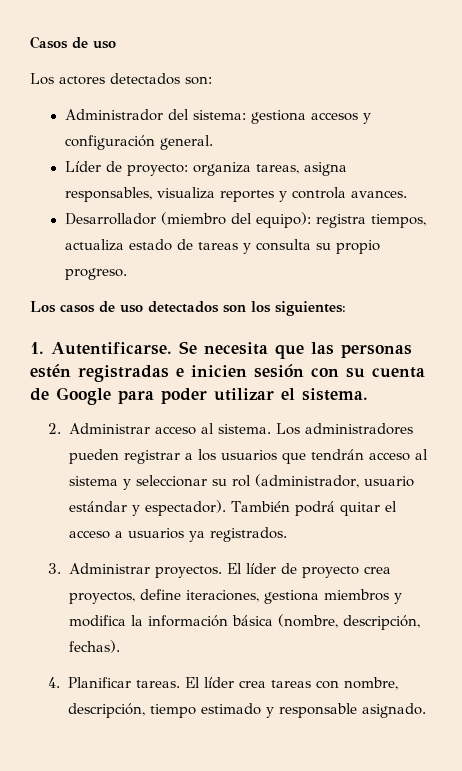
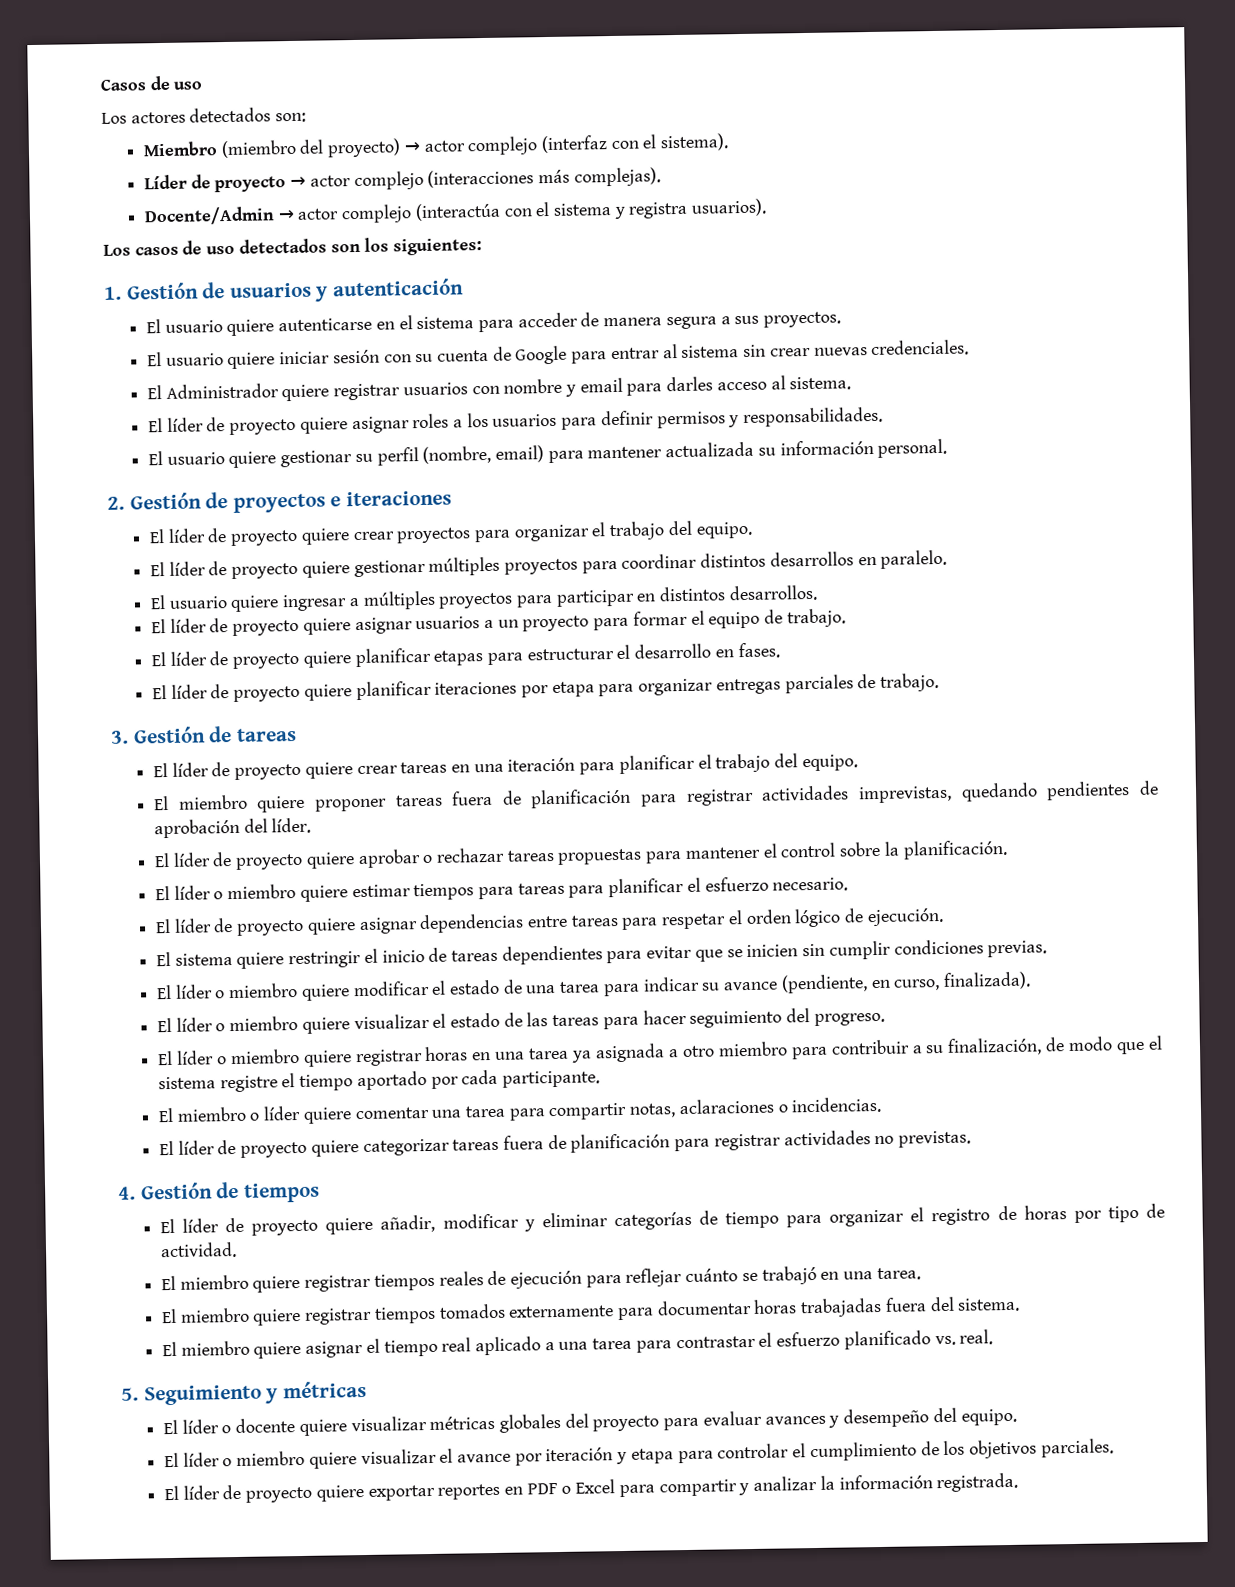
[64,109,371,124] [64,135,213,150] [64,161,347,176] [64,187,407,202] [64,212,426,228] [64,239,380,254] [64,268,127,280] Administrador del sistema: gestiona accesos y configuración general. // Líder de proyecto: organiza tareas, asigna responsables, visualiza reportes y controla avances. // Desarrollador (miembro del equipo): registra tiempos, actualiza estado de tareas y consulta su propio progreso. -> [142,133,730,159] [143,167,661,193] [143,198,768,226] Miembro (miembro del proyecto) → actor complejo (interfaz con el sistema). // Líder de proyecto → actor complejo (interacciones más complejas). // Docente/Admin → actor complejo (interactúa con el sistema y registra usuarios).
[51,341,412,359] [30,364,247,382] Autentificarse. Se necesita que las personas estén registradas e inicien -> [126,278,464,302] [145,311,842,337] [146,351,331,370] Gestión de usuarios y autenticación // El usuario quiere autenticarse en el sistema para acceder de manera segura a sus proyectos. // El usuario quiere iniciar
[161,388,368,404] [48,423,413,435] [68,449,428,464] [68,474,414,490] [68,500,397,516] [68,527,287,542] [48,563,391,578] [68,589,402,604] [68,614,420,630] [68,640,120,653] [48,677,398,690] [67,703,426,718] poder utilizar el sistema. // 2. Administrar acceso al sistema. Los administradores pueden registrar a los usuarios que tendrán acceso al sistema y seleccionar su rol (administrador, usuario estándar y espectador). También podrá quitar el acceso a usuarios ya registrados. // 3. Administrar proyectos. El líder de proyecto crea proyectos, define iteraciones, gestiona miembros y modifica la información básica (nombre, descripción, fechas). // 4. Planificar tareas. El líder crea tareas con nombre, descripción, tiempo estimado y responsable asignado. -> [610,339,970,360] [146,375,852,402] [147,406,884,435] [147,438,948,468] [107,490,452,513] [148,520,753,546] [149,549,948,579] [149,584,818,612] [150,608,846,636] [150,642,780,669] [151,672,940,702] [110,725,297,744] [152,753,858,780] [152,780,1159,813] [153,817,312,839] [153,839,1008,870] [154,876,849,902] [154,907,944,936] [155,939,1048,969] [155,971,1032,1001] [156,1008,885,1034] [156,1035,1163,1067] [157,1069,601,1093] [157,1096,882,1124] [158,1130,972,1158] [118,1181,320,1203] [159,1203,1166,1236] [159,1241,237,1259] [160,1265,921,1293] [160,1296,1021,1326] [161,1329,994,1359] [121,1380,367,1406] [162,1407,1017,1437] [163,1438,1114,1469] [163,1472,1019,1503] entrar al sistema sin crear nuevas credenciales. // El Administrador quiere registrar usuarios con nombre y email para darles acceso al sistema. // El líder de proyecto quiere asignar roles a los usuarios para definir permisos y responsabilidades. // El usuario quiere gestionar su perfil (nombre, email) para mantener actualizada su información personal. // 2. Gestión de proyectos e iteraciones // El líder de proyecto quiere crear proyectos para organizar el trabajo del equipo. // El líder de proyecto quiere gestionar múltiples proyectos para coordinar distintos desarrollos en paralelo. // El usuario quiere ingresar a múltiples proyectos para participar en distintos desarrollos. // El líder de proyecto quiere asignar usuarios a un proyecto para formar el equipo de trabajo. // El líder de proyecto quiere planificar etapas para estructurar el desarrollo en fases. // El líder de proyecto quiere planificar iteraciones por etapa para organizar entregas parciales de trabajo. // 3. Gestión de tareas // El líder de proyecto quiere crear tareas en una iteración para planificar el trabajo del equipo. // El miembro quiere proponer tareas fuera de planificación para registrar actividades imprevistas, quedando pendientes de aprobación del líder. // El líder de proyecto quiere aprobar o rechazar tareas propuestas para mantener el control sobre la planificación. // El líder o miembro quiere estimar tiempos para tareas para planificar el esfuerzo necesario. // El líder de proyecto quiere asignar dependencias entre tareas para respetar el orden lógico de ejecución. // El sistema quiere restringir el inicio de tareas dependientes para evitar que se inicien sin cumplir condiciones previas. // El líder o miembro quiere modificar el estado de una tarea para indicar su avance (pendiente, en curso, finalizada). // El líder o miembro quiere visualizar el estado de las tareas para hacer seguimiento del progreso. // El líder o miembro quiere registrar horas en una tarea ya asignada a otro miembro para contribuir a su finalización, de modo que el sistema registre el tiempo aportado por cada participante. // El miembro o líder quiere comentar una tarea para compartir notas, aclaraciones o incidencias. // El líder de proyecto quiere categorizar tareas fuera de planificación para registrar actividades no previstas. // 4. Gestión de tiempos // El líder de proyecto quiere añadir, modificar y eliminar categorías de tiempo para organizar el registro de horas por tipo de actividad. // El miembro quiere registrar tiempos reales de ejecución para reflejar cuánto se trabajó en una tarea. // El miembro quiere registrar tiempos tomados externamente para documentar horas trabajadas fuera del sistema. // El miembro quiere asignar el tiempo real aplicado a una tarea para contrastar el esfuerzo planificado vs. real. // 5. Seguimiento y métricas // El líder o docente quiere visualizar métricas globales del proyecto para evaluar avances y desempeño del equipo. // El líder o miembro quiere visualizar el avance por iteración y etapa para controlar el cumplimiento de los objetivos parciales. // El líder de proyecto quiere exportar reportes en PDF o Excel para compartir y analizar la información registrada.

